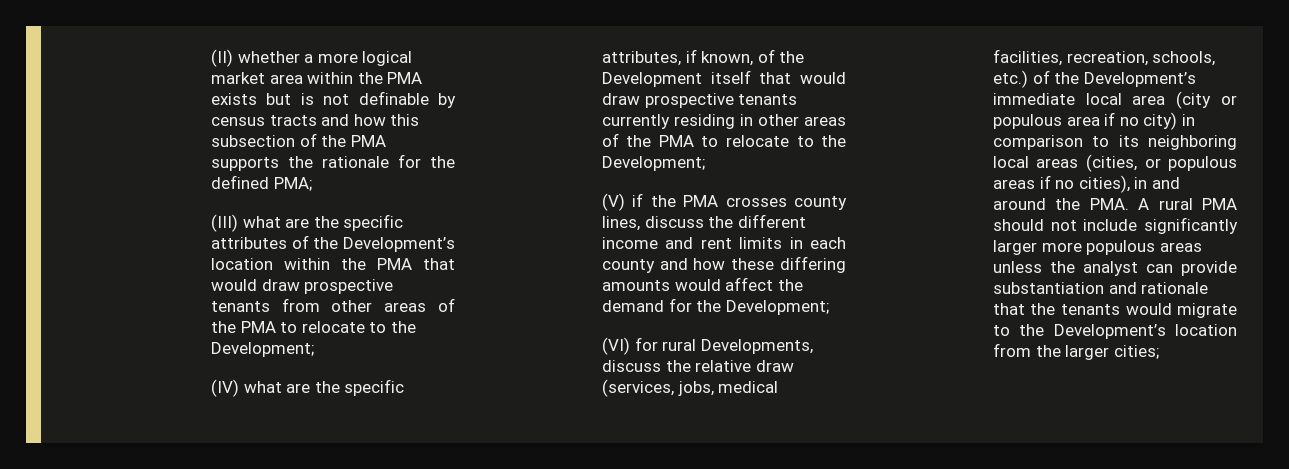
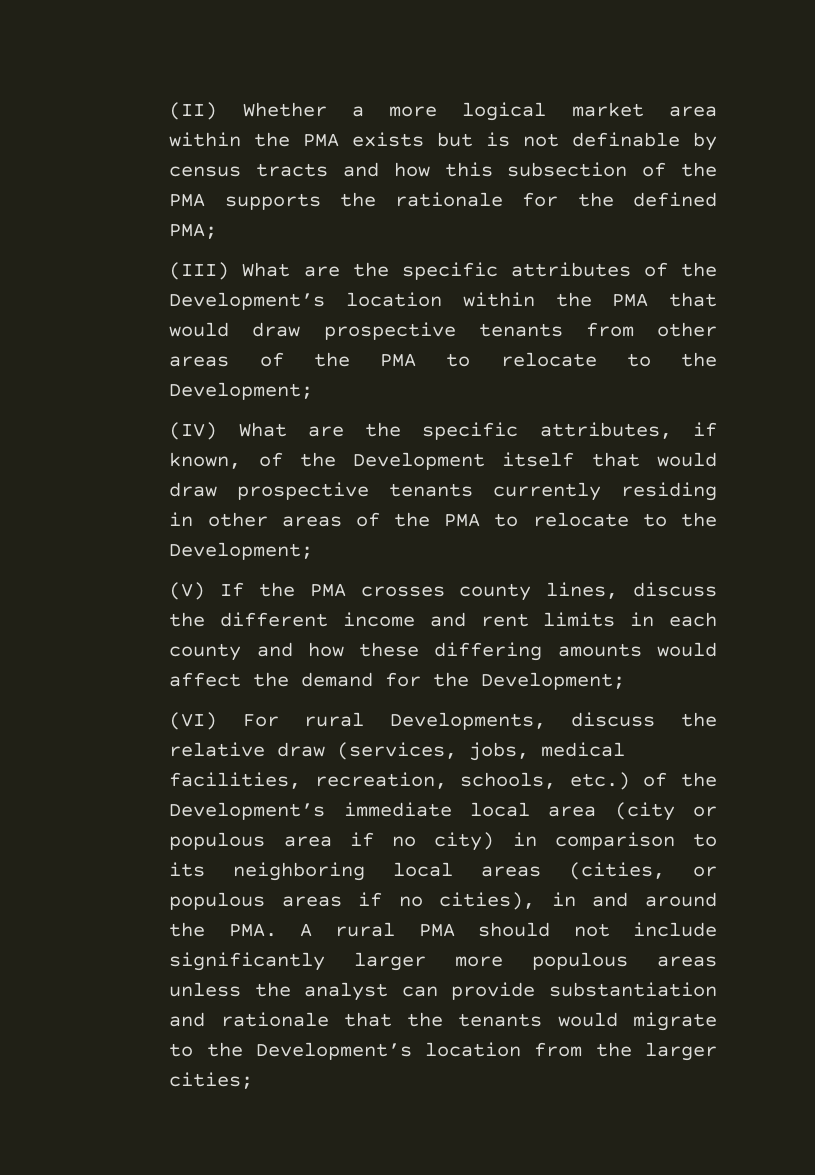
[237,51,300,63] whether -> [242,102,327,117] Whether
[242,216,281,228] what -> [242,262,291,277] What
[243,381,282,393] what -> [238,422,287,437] What
[632,193,644,207] if -> [220,582,245,597] If
[634,337,658,351] for -> [242,714,279,727] For

